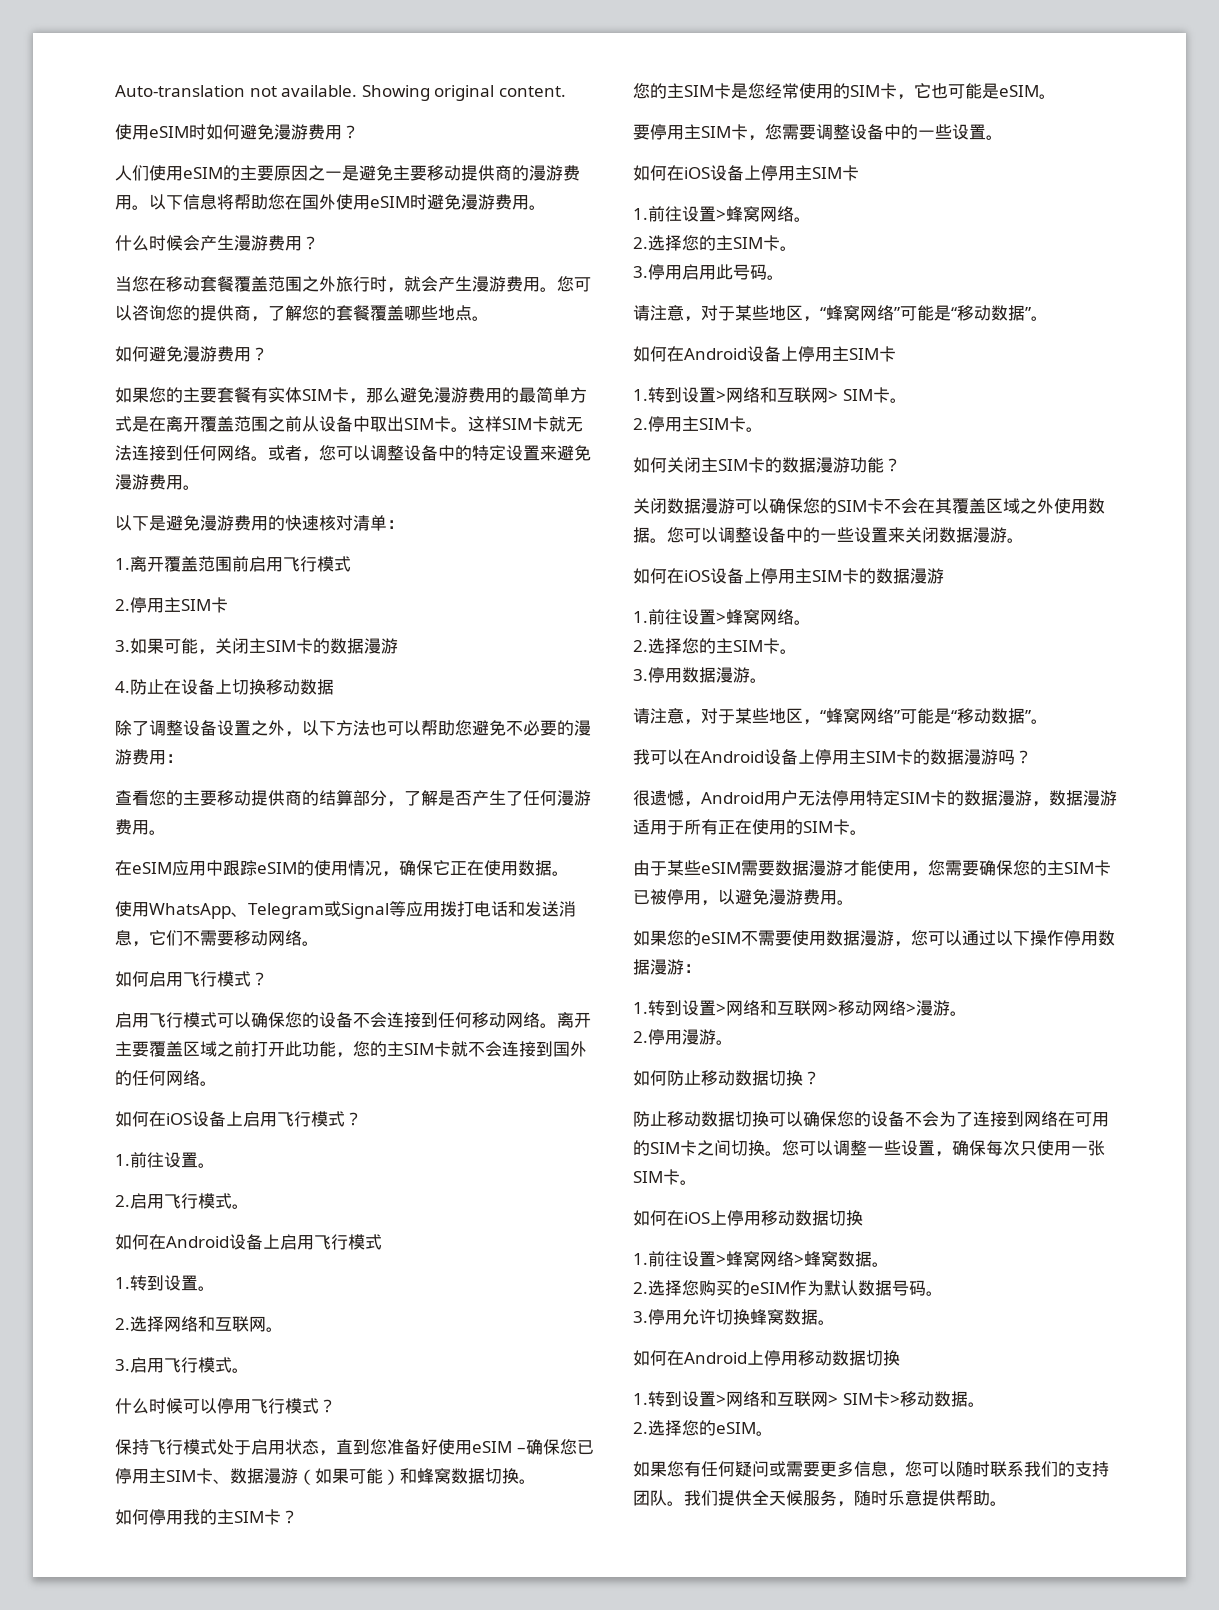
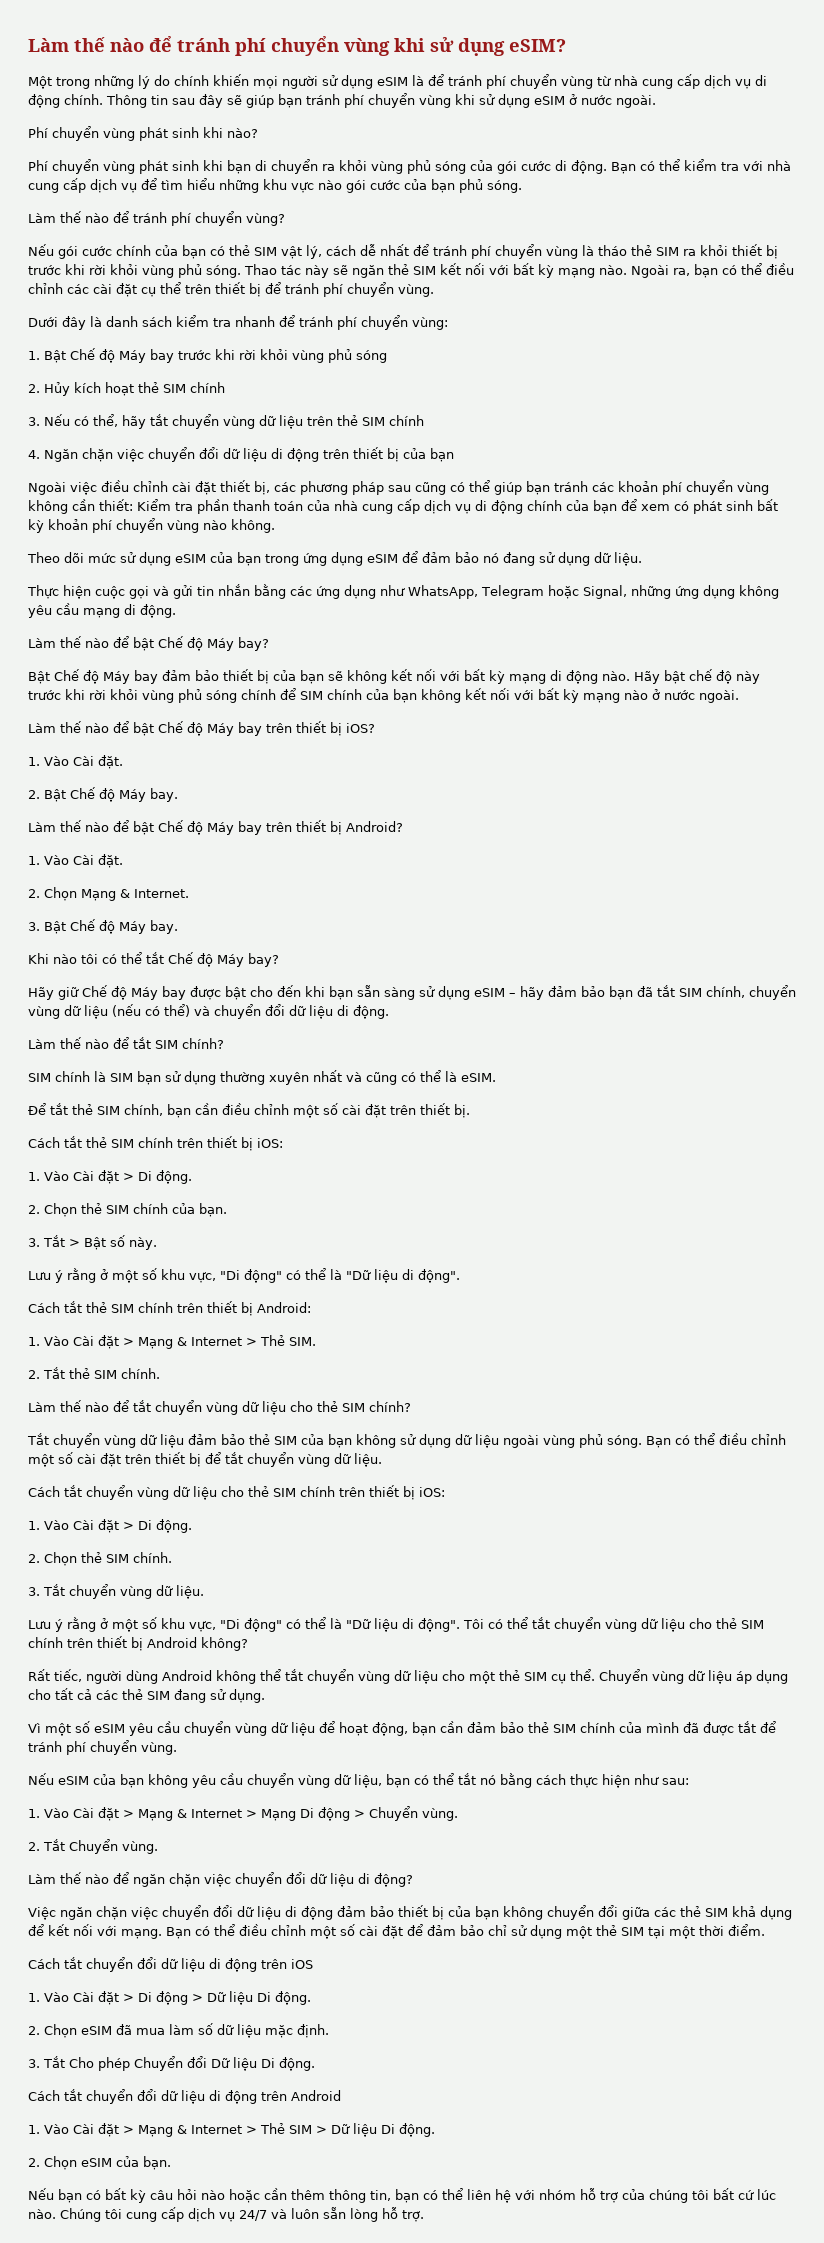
[115,85,566,101] [115,124,359,140] [115,165,580,181] [115,194,546,210] [115,235,319,251] [115,276,591,293] [115,305,489,322] [115,346,268,362] [115,387,587,404] [115,416,583,432] [115,445,591,462] [115,474,200,490] [115,515,404,531] [115,556,351,572] [115,597,228,613] [115,638,398,655] [115,679,334,695] [115,720,591,737] [115,749,183,765] [115,790,591,807] [115,819,166,835] [115,860,569,877] [115,901,576,919] [115,930,319,947] [115,971,268,987] [115,1012,591,1028] [115,1041,587,1058] [115,1070,217,1086] [115,1111,362,1127] [115,1152,215,1168] [115,1193,249,1209] [115,1234,382,1250] [115,1275,215,1291] [115,1316,283,1332] [115,1357,249,1373] [115,1398,336,1414] [115,1439,594,1456] [115,1468,536,1485] [115,1509,298,1525] [633,83,1056,100] [633,124,1003,141] [633,165,859,181] [633,206,811,222] [633,235,797,251] [633,264,784,280] [633,305,1048,322] [633,346,896,362] [633,387,907,403] [633,416,763,432] [633,457,901,473] [633,498,1105,514] [633,527,1024,543] [633,568,944,584] [633,609,811,625] [633,638,797,654] [633,667,767,683] [633,708,1048,725] [633,749,1032,765] [633,790,1117,807] [633,819,867,835] [633,860,1111,877] [633,889,854,906] [633,930,1115,947] [633,959,701,975] [633,1000,967,1016] [633,1029,733,1045] [633,1070,820,1086] [633,1111,1109,1127] [633,1140,1105,1157] [633,1169,697,1185] [633,1210,863,1226] [633,1251,889,1267] [633,1280,943,1296] [633,1309,835,1325] [633,1350,900,1366] [633,1391,985,1407] [633,1420,773,1436] [633,1461,1109,1478] [633,1490,1007,1507] Auto-translation not available. Showing original content. // 使用eSIM时如何避免漫游费用？ // 人们使用eSIM的主要原因之一是避免主要移动提供商的漫游费用。以下信息将帮助您在国外使用eSIM时避免漫游费用。 // 什么时候会产生漫游费用？ // 当您在移动套餐覆盖范围之外旅行时，就会产生漫游费用。您可以咨询您的提供商，了解您的套餐覆盖哪些地点。 // 如何避免漫游费用？ // 如果您的主要套餐有实体SIM卡，那么避免漫游费用的最简单方式是在离开覆盖范围之前从设备中取出SIM卡。这样SIM卡就无法连接到任何网络。或者，您可以调整设备中的特定设置来避免漫游费用。 // 以下是避免漫游费用的快速核对清单： // 1.离开覆盖范围前启用飞行模式 // 2.停用主SIM卡 // 3.如果可能，关闭主SIM卡的数据漫游 // 4.防止在设备上切换移动数据 // 除了调整设备设置之外，以下方法也可以帮助您避免不必要的漫游费用： // 查看您的主要移动提供商的结算部分，了解是否产生了任何漫游费用。 // 在eSIM应用中跟踪eSIM的使用情况，确保它正在使用数据。 // 使用WhatsApp、Telegram或Signal等应用拨打电话和发送消息，它们不需要移动网络。 // 如何启用飞行模式？ // 启用飞行模式可以确保您的设备不会连接到任何移动网络。离开主要覆盖区域之前打开此功能，您的主SIM卡就不会连接到国外的任何网络。 // 如何在iOS设备上启用飞行模式？ // 1.前往设置。 // 2.启用飞行模式。 // 如何在Android设备上启用飞行模式 // 1.转到设置。 // 2.选择网络和互联网。 // 3.启用飞行模式。 // 什么时候可以停用飞行模式？ // 保持飞行模式处于启用状态，直到您准备好使用eSIM –确保您已停用主SIM卡、数据漫游（如果可能）和蜂窝数据切换。 // 如何停用我的主SIM卡？ // 您的主SIM卡是您经常使用的SIM卡，它也可能是eSIM。 // 要停用主SIM卡，您需要调整设备中的一些设置。 // 如何在iOS设备上停用主SIM卡 // 1.前往设置>蜂窝网络。 // 2.选择您的主SIM卡。 // 3.停用启用此号码。 // 请注意，对于某些地区，“蜂窝网络”可能是“移动数据”。 // 如何在Android设备上停用主SIM卡 // 1.转到设置>网络和互联网> SIM卡。 // 2.停用主SIM卡。 // 如何关闭主SIM卡的数据漫游功能？ // 关闭数据漫游可以确保您的SIM卡不会在其覆盖区域之外使用数据。您可以调整设备中的一些设置来关闭数据漫游。 // 如何在iOS设备上停用主SIM卡的数据漫游 // 1.前往设置>蜂窝网络。 // 2.选择您的主SIM卡。 // 3.停用数据漫游。 // 请注意，对于某些地区，“蜂窝网络”可能是“移动数据”。 // 我可以在Android设备上停用主SIM卡的数据漫游吗？ // 很遗憾，Android用户无法停用特定SIM卡的数据漫游，数据漫游适用于所有正在使用的SIM卡。 // 由于某些eSIM需要数据漫游才能使用，您需要确保您的主SIM卡已被停用，以避免漫游费用。 // 如果您的eSIM不需要使用数据漫游，您可以通过以下操作停用数据漫游： // 1.转到设置>网络和互联网>移动网络>漫游。 // 2.停用漫游。 // 如何防止移动数据切换？ // 防止移动数据切换可以确保您的设备不会为了连接到网络在可用的SIM卡之间切换。您可以调整一些设置，确保每次只使用一张SIM卡。 // 如何在iOS上停用移动数据切换 // 1.前往设置>蜂窝网络>蜂窝数据。 // 2.选择您购买的eSIM作为默认数据号码。 // 3.停用允许切换蜂窝数据。 // 如何在Android上停用移动数据切换 // 1.转到设置>网络和互联网> SIM卡>移动数据。 // 2.选择您的eSIM。 // 如果您有任何疑问或需要更多信息，您可以随时联系我们的支持团队。我们提供全天候服务，随时乐意提供帮助。 -> [28,36,566,56] [28,74,767,89] [28,93,656,108] [28,126,258,141] [28,159,791,174] [28,178,522,193] [28,211,285,226] [28,244,778,259] [28,263,794,278] [28,282,434,297] [28,315,448,330] [28,348,387,363] [28,382,225,396] [28,414,424,429] [28,447,454,462] [28,480,769,495] [28,499,778,514] [28,518,275,533] [27,551,642,566] [27,584,779,599] [28,603,176,618] [28,636,269,651] [28,669,760,684] [28,688,739,703] [28,721,375,736] [28,755,123,769] [28,787,178,802] [28,820,403,835] [28,854,123,868] [28,887,189,901] [28,919,178,934] [28,952,279,967] [28,985,796,1000] [28,1004,389,1019] [28,1037,224,1049] [28,1070,496,1085] [28,1103,470,1118] [28,1136,283,1151] [28,1170,192,1184] [28,1203,227,1217] [28,1235,157,1250] [28,1268,460,1283] [28,1301,311,1316] [28,1335,316,1349] [28,1367,160,1379] [28,1400,411,1415] [27,1433,786,1448] [28,1452,382,1467] [28,1485,445,1500] [28,1519,192,1533] [28,1552,172,1566] [28,1584,204,1599] [28,1617,764,1632] [28,1636,248,1651] [28,1669,788,1684] [28,1688,265,1703] [28,1721,776,1736] [28,1740,177,1755] [28,1773,689,1788] [28,1806,458,1821] [28,1839,158,1854] [28,1872,413,1887] [28,1905,792,1920] [28,1924,765,1939] [28,1957,313,1972] [28,1991,311,2005] [28,2023,329,2038] [28,2056,315,2071] [28,2089,341,2104] [28,2123,435,2137] [28,2156,171,2170] [28,2188,776,2203] [28,2207,424,2222] Làm thế nào để tránh phí chuyển vùng khi sử dụng eSIM? // Một trong những lý do chính khiến mọi người sử dụng eSIM là để tránh phí chuyển vùng từ nhà cung cấp dịch vụ di động chính. Thông tin sau đây sẽ giúp bạn tránh phí chuyển vùng khi sử dụng eSIM ở nước ngoài. // Phí chuyển vùng phát sinh khi nào? // Phí chuyển vùng phát sinh khi bạn di chuyển ra khỏi vùng phủ sóng của gói cước di động. Bạn có thể kiểm tra với nhà cung cấp dịch vụ để tìm hiểu những khu vực nào gói cước của bạn phủ sóng. // Làm thế nào để tránh phí chuyển vùng? // Nếu gói cước chính của bạn có thẻ SIM vật lý, cách dễ nhất để tránh phí chuyển vùng là tháo thẻ SIM ra khỏi thiết bị trước khi rời khỏi vùng phủ sóng. Thao tác này sẽ ngăn thẻ SIM kết nối với bất kỳ mạng nào. Ngoài ra, bạn có thể điều chỉnh các cài đặt cụ thể trên thiết bị để tránh phí chuyển vùng. // Dưới đây là danh sách kiểm tra nhanh để tránh phí chuyển vùng: // 1. Bật Chế độ Máy bay trước khi rời khỏi vùng phủ sóng // 2. Hủy kích hoạt thẻ SIM chính // 3. Nếu có thể, hãy tắt chuyển vùng dữ liệu trên thẻ SIM chính // 4. Ngăn chặn việc chuyển đổi dữ liệu di động trên thiết bị của bạn // Ngoài việc điều chỉnh cài đặt thiết bị, các phương pháp sau cũng có thể giúp bạn tránh các khoản phí chuyển vùng không cần thiết: Kiểm tra phần thanh toán của nhà cung cấp dịch vụ di động chính của bạn để xem có phát sinh bất kỳ khoản phí chuyển vùng nào không. // Theo dõi mức sử dụng eSIM của bạn trong ứng dụng eSIM để đảm bảo nó đang sử dụng dữ liệu. // Thực hiện cuộc gọi và gửi tin nhắn bằng các ứng dụng như WhatsApp, Telegram hoặc Signal, những ứng dụng không yêu cầu mạng di động. // Làm thế nào để bật Chế độ Máy bay? // Bật Chế độ Máy bay đảm bảo thiết bị của bạn sẽ không kết nối với bất kỳ mạng di động nào. Hãy bật chế độ này trước khi rời khỏi vùng phủ sóng chính để SIM chính của bạn không kết nối với bất kỳ mạng nào ở nước ngoài. // Làm thế nào để bật Chế độ Máy bay trên thiết bị iOS? // 1. Vào Cài đặt. // 2. Bật Chế độ Máy bay. // Làm thế nào để bật Chế độ Máy bay trên thiết bị Android? // 1. Vào Cài đặt. // 2. Chọn Mạng & Internet. // 3. Bật Chế độ Máy bay. // Khi nào tôi có thể tắt Chế độ Máy bay? // Hãy giữ Chế độ Máy bay được bật cho đến khi bạn sẵn sàng sử dụng eSIM – hãy đảm bảo bạn đã tắt SIM chính, chuyển vùng dữ liệu (nếu có thể) và chuyển đổi dữ liệu di động. // Làm thế nào để tắt SIM chính? // SIM chính là SIM bạn sử dụng thường xuyên nhất và cũng có thể là eSIM. // Để tắt thẻ SIM chính, bạn cần điều chỉnh một số cài đặt trên thiết bị. // Cách tắt thẻ SIM chính trên thiết bị iOS: // 1. Vào Cài đặt > Di động. // 2. Chọn thẻ SIM chính của bạn. // 3. Tắt > Bật số này. // Lưu ý rằng ở một số khu vực, "Di động" có thể là "Dữ liệu di động". // Cách tắt thẻ SIM chính trên thiết bị Android: // 1. Vào Cài đặt > Mạng & Internet > Thẻ SIM. // 2. Tắt thẻ SIM chính. // Làm thế nào để tắt chuyển vùng dữ liệu cho thẻ SIM chính? // Tắt chuyển vùng dữ liệu đảm bảo thẻ SIM của bạn không sử dụng dữ liệu ngoài vùng phủ sóng. Bạn có thể điều chỉnh một số cài đặt trên thiết bị để tắt chuyển vùng dữ liệu. // Cách tắt chuyển vùng dữ liệu cho thẻ SIM chính trên thiết bị iOS: // 1. Vào Cài đặt > Di động. // 2. Chọn thẻ SIM chính. // 3. Tắt chuyển vùng dữ liệu. // Lưu ý rằng ở một số khu vực, "Di động" có thể là "Dữ liệu di động". Tôi có thể tắt chuyển vùng dữ liệu cho thẻ SIM chính trên thiết bị Android không? // Rất tiếc, người dùng Android không thể tắt chuyển vùng dữ liệu cho một thẻ SIM cụ thể. Chuyển vùng dữ liệu áp dụng cho tất cả các thẻ SIM đang sử dụng. // Vì một số eSIM yêu cầu chuyển vùng dữ liệu để hoạt động, bạn cần đảm bảo thẻ SIM chính của mình đã được tắt để tránh phí chuyển vùng. // Nếu eSIM của bạn không yêu cầu chuyển vùng dữ liệu, bạn có thể tắt nó bằng cách thực hiện như sau: // 1. Vào Cài đặt > Mạng & Internet > Mạng Di động > Chuyển vùng. // 2. Tắt Chuyển vùng. // Làm thế nào để ngăn chặn việc chuyển đổi dữ liệu di động? // Việc ngăn chặn việc chuyển đổi dữ liệu di động đảm bảo thiết bị của bạn không chuyển đổi giữa các thẻ SIM khả dụng để kết nối với mạng. Bạn có thể điều chỉnh một số cài đặt để đảm bảo chỉ sử dụng một thẻ SIM tại một thời điểm. // Cách tắt chuyển đổi dữ liệu di động trên iOS // 1. Vào Cài đặt > Di động > Dữ liệu Di động. // 2. Chọn eSIM đã mua làm số dữ liệu mặc định. // 3. Tắt Cho phép Chuyển đổi Dữ liệu Di động. // Cách tắt chuyển đổi dữ liệu di động trên Android // 1. Vào Cài đặt > Mạng & Internet > Thẻ SIM > Dữ liệu Di động. // 2. Chọn eSIM của bạn. // Nếu bạn có bất kỳ câu hỏi nào hoặc cần thêm thông tin, bạn có thể liên hệ với nhóm hỗ trợ của chúng tôi bất cứ lúc nào. Chúng tôi cung cấp dịch vụ 24/7 và luôn sẵn lòng hỗ trợ.

